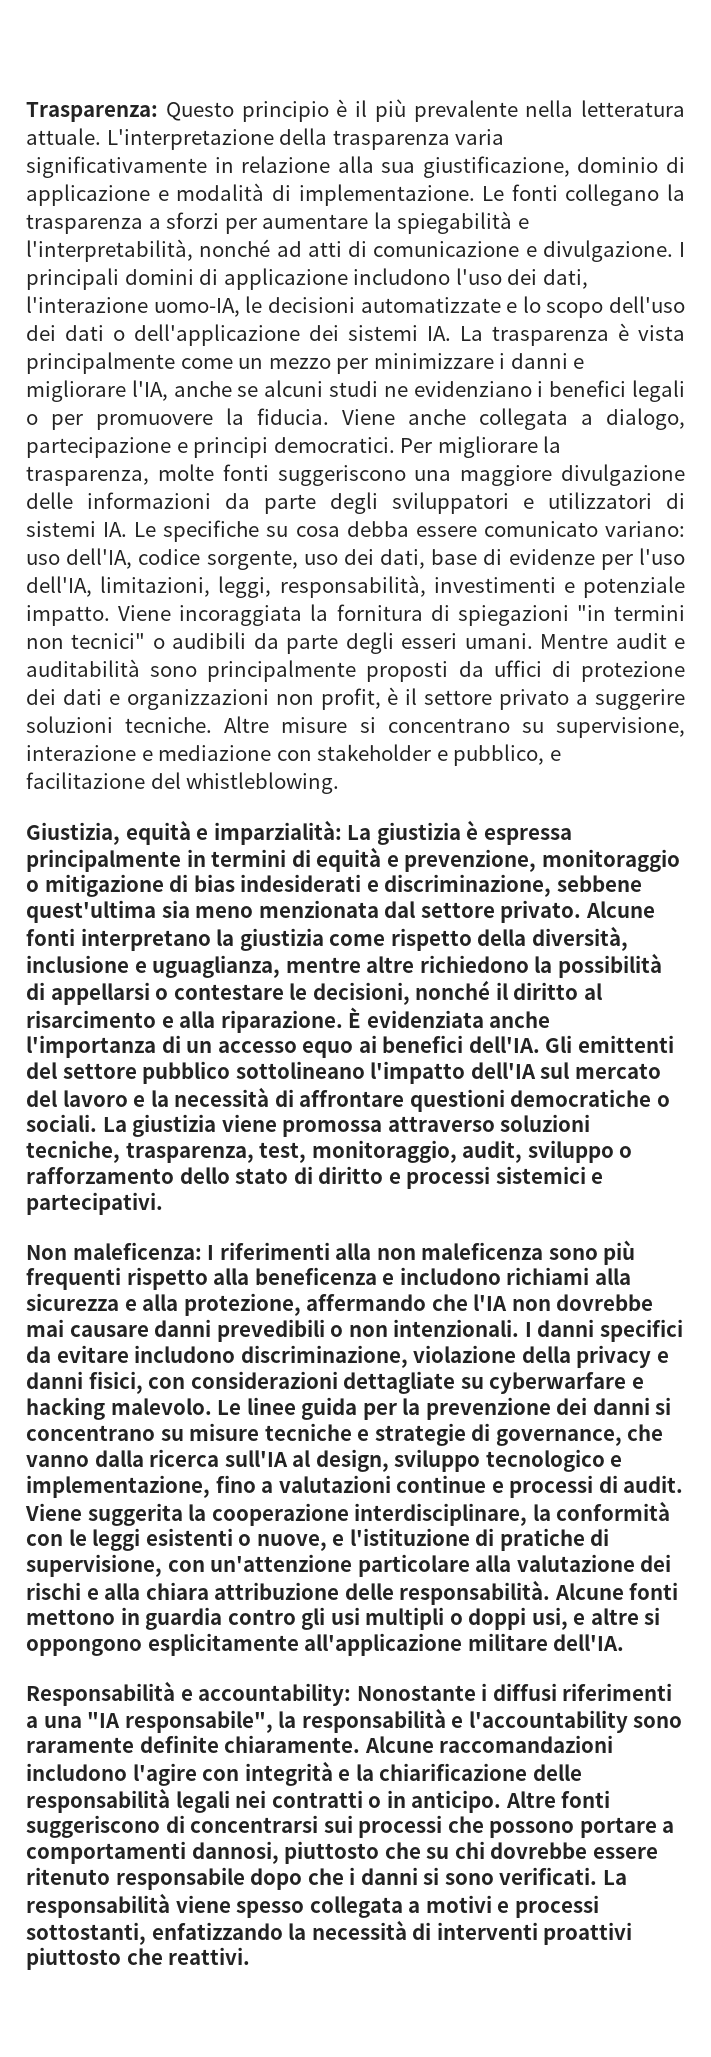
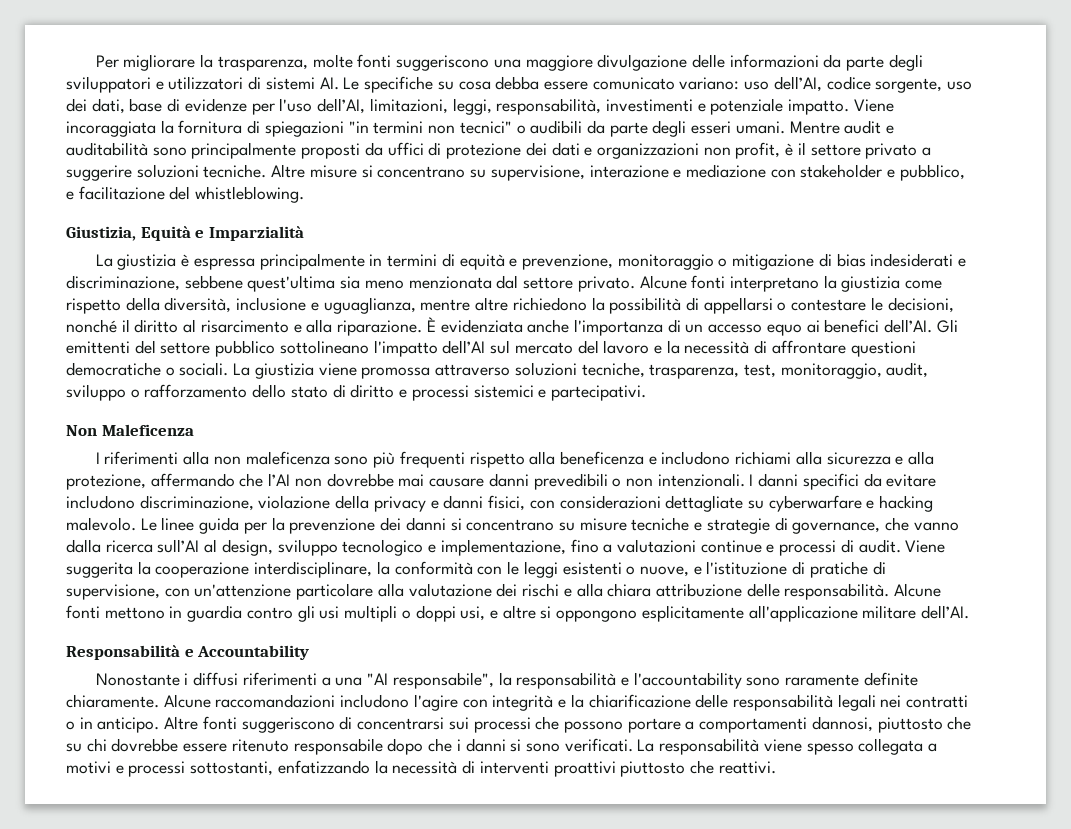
[26,99,685,122] [26,128,505,150] [26,156,685,178] [26,183,685,206] [26,211,529,234] [26,239,685,262] [26,268,588,290] [26,296,685,318] [26,323,685,346] [26,352,585,374] [26,380,685,402] [26,408,685,430] [26,437,395,458] Trasparenza: Questo principio è il più prevalente nella letteratura attuale. L'interpretazione della trasparenza varia significativamente in relazione alla sua giustificazione, dominio di applicazione e modalità di implementazione. Le fonti collegano la trasparenza a sforzi per aumentare la spiegabilità e l'interpretabilità, nonché ad atti di comunicazione e divulgazione. I principali domini di applicazione includono l'uso dei dati, l'interazione uomo-IA, le decisioni automatizzate e lo scopo dell'uso dei dati o dell'applicazione dei sistemi IA. La trasparenza è vista principalmente come un mezzo per minimizzare i danni e migliorare l'IA, anche se alcuni studi ne evidenziano i benefici legali o per promuovere la fiducia. Viene anche collegata a dialogo, partecipazione e principi democratici. -> (95, 61) none
[103,522,128,537] IA. -> [319,77,339,90] AI.
[66,548,133,569] dell'IA, -> [773,76,822,92] dell’AI,
[26,576,92,597] dell'IA, -> [317,98,366,114] dell’AI,
[125,820,342,845] equità e imparzialità: -> [140,226,304,241] Equità e Imparzialità //
[468,1036,540,1053] dell'IA. -> [884,319,933,333] dell’AI.
[470,1062,536,1079] dell'IA -> [442,340,486,354] dell’AI
[72,1242,202,1260] maleficenza: -> [101,424,194,436] Maleficenza //
[473,1294,508,1311] l'IA -> [268,473,291,486] l’AI
[224,1450,288,1467] sull'IA -> [157,539,200,553] sull’AI
[553,1634,625,1651] dell'IA. -> [921,605,970,619] dell’AI.
[198,1683,352,1706] accountability: -> [197,645,310,660] Accountability //
[87,1712,121,1728] "IA -> [367,673,389,685] "AI

